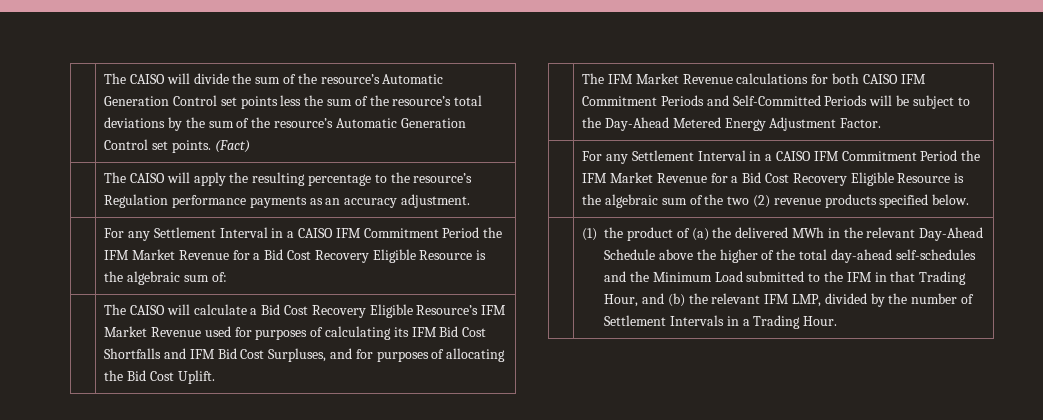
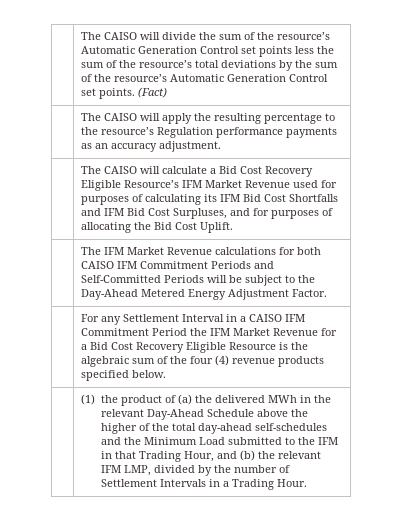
[104,227,503,241] [104,249,487,263] [104,271,227,285] // | For any Settlement Interval in a CAISO IFM Commitment Period the IFM Market Revenue for a Bid Cost Recovery Eligible Resource is the algebraic sum of: -> (222, 146) none
[727,195,771,208] two (2) -> [190,355,230,366] four (4)

